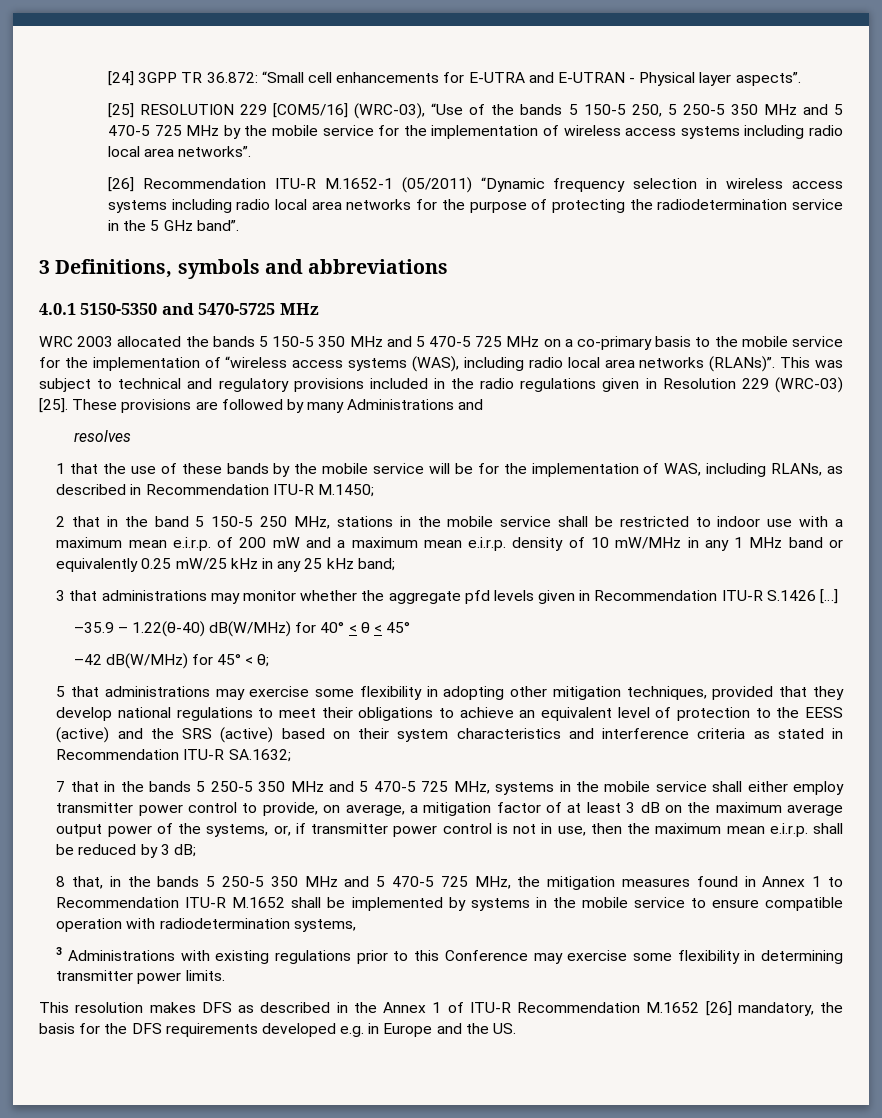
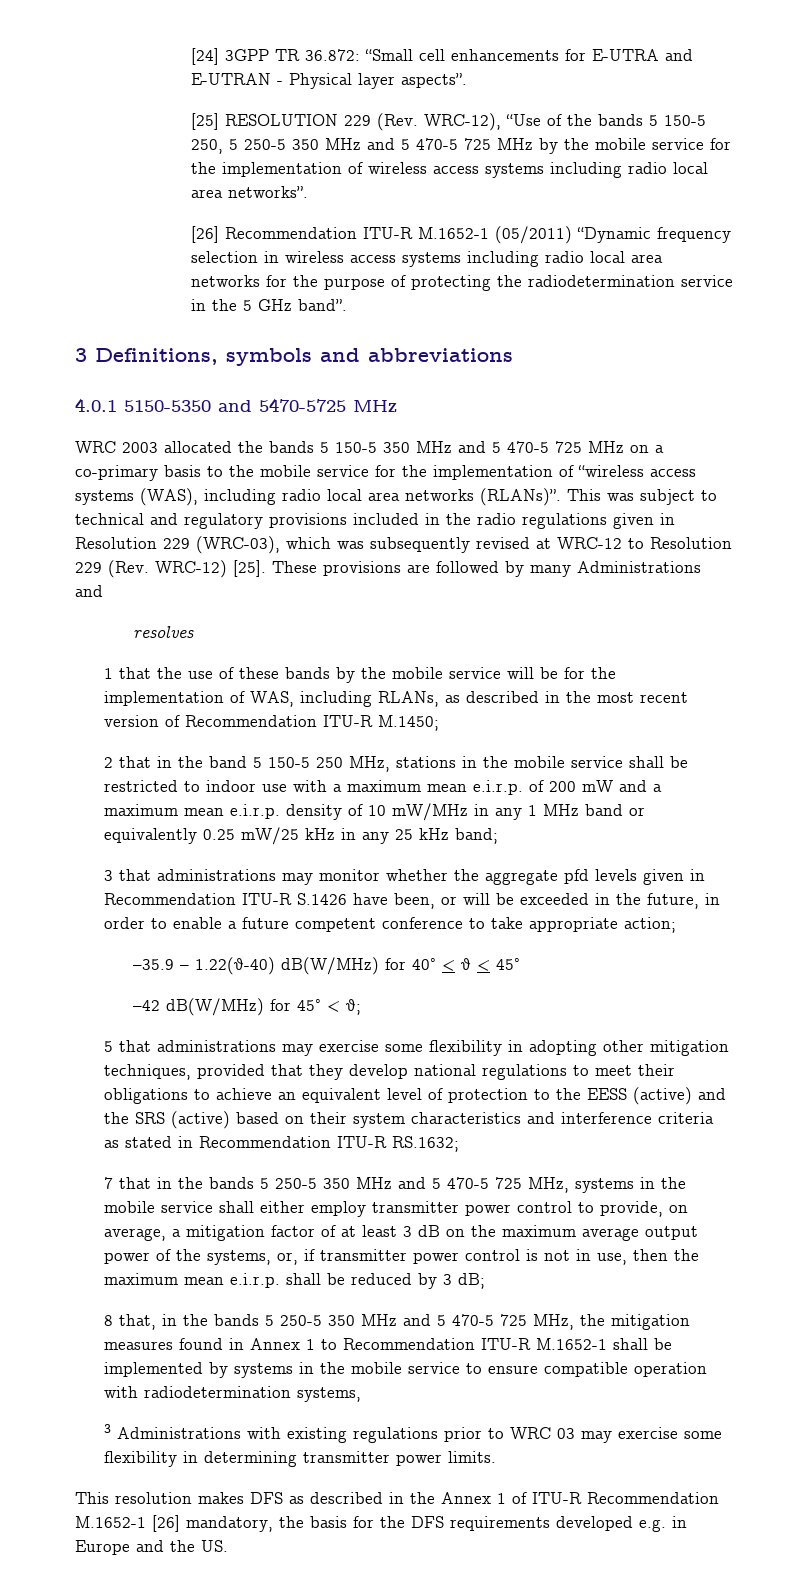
[273,103,426,119] [COM5/16] (WRC-03), -> [377,113,502,131] (Rev. WRC-12),
[774,377,843,393] (WRC-03) -> [196,536,732,554] [75,560,227,578] (WRC-03), which was subsequently revised at WRC-12 to Resolution 229 (Rev. WRC-12)
(142, 489) none -> [566,691,689,703] [104,715,181,727] the most recent version of
[820,589,839,604] […] -> [353,893,721,909] [104,917,677,933] have been, or will be exceeded in the future, in order to enable a future competent conference to take appropriate action;
[228,749,291,762] SA.1632; -> [392,1136,460,1152] RS.1632;
[232,897,286,908] M.1652 -> [536,1338,608,1350] M.1652-1
[414,950,528,961] this Conference -> [510,1427,576,1439] WRC 03
[646,1002,700,1013] M.1652 -> [75,1516,146,1528] M.1652-1

